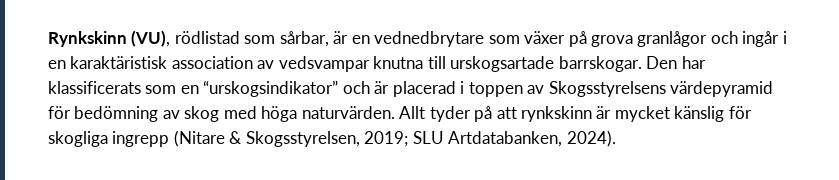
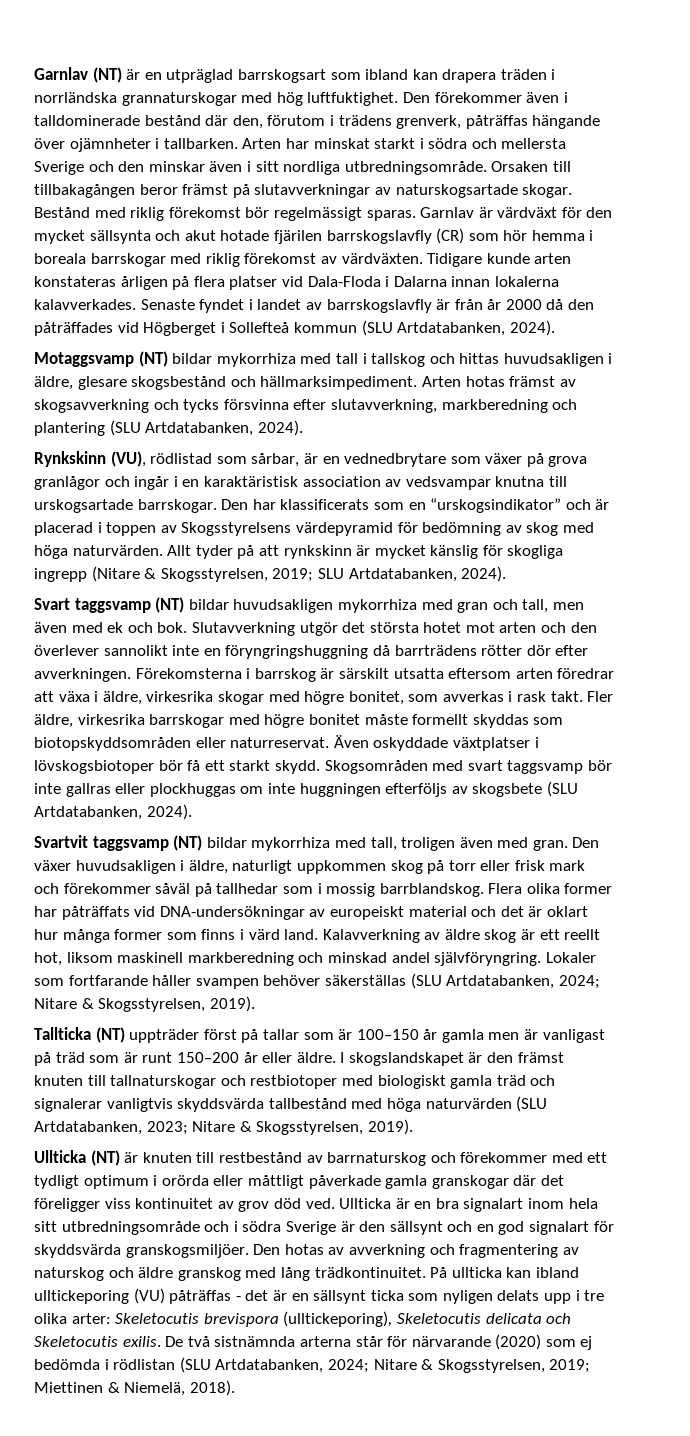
(48, 39) none -> [34,67,556,83] [34,92,568,106] [34,115,601,129] [34,138,567,152] [34,161,571,175] [34,184,573,198] [34,207,613,221] [34,228,594,244] [34,253,572,267] [34,276,559,290] [34,299,595,313] [34,320,555,336] [34,351,613,367] [34,376,576,390] [34,399,578,413] [34,420,303,436] Garnlav (NT) är en utpräglad barrskogsart som ibland kan drapera träden i norrländska grannaturskogar med hög luftfuktighet. Den förekommer även i talldominerade bestånd där den, förutom i trädens grenverk, påträffas hängande över ojämnheter i tallbarken. Arten har minskat starkt i södra och mellersta Sverige och den minskar även i sitt nordliga utbredningsområde. Orsaken till tillbakagången beror främst på slutavverkningar av naturskogsartade skogar. Bestånd med riklig förekomst bör regelmässigt sparas. Garnlav är värdväxt för den mycket sällsynta och akut hotade fjärilen barrskogslavfly (CR) som hör hemma i boreala barrskogar med riklig förekomst av värdväxten. Tidigare kunde arten konstateras årligen på flera platser vid Dala-Floda i Dalarna innan lokalerna kalavverkades. Senaste fyndet i landet av barrskogslavfly är från år 2000 då den påträffades vid Högberget i Sollefteå kommun (SLU Artdatabanken, 2024). // Motaggsvamp (NT) bildar mykorrhiza med tall i tallskog och hittas huvudsakligen i äldre, glesare skogsbestånd och hällmarksimpediment. Arten hotas främst av skogsavverkning och tycks försvinna efter slutavverkning, markberedning och plantering (SLU Artdatabanken, 2024). //
(616, 138) none -> [34,597,584,613] [34,622,597,636] [34,645,589,659] [34,668,615,682] [34,691,614,705] [34,714,564,728] [34,735,539,751] [34,760,612,774] [34,781,578,797] [34,804,192,820] [34,835,600,851] [34,860,586,874] [34,883,613,897] [34,906,588,920] [34,929,601,943] [34,952,596,966] [34,973,600,989] [34,996,255,1012] [34,1027,605,1043] [34,1052,564,1066] [34,1075,556,1089] [34,1096,548,1112] [34,1119,413,1135] [34,1150,608,1166] [34,1175,564,1189] [34,1198,598,1212] [34,1221,614,1235] [34,1244,579,1258] [34,1267,579,1281] [34,1288,605,1304] [34,1311,572,1327] [34,1334,593,1350] [34,1357,591,1373] [34,1380,235,1396] // Svart taggsvamp (NT) bildar huvudsakligen mykorrhiza med gran och tall, men även med ek och bok. Slutavverkning utgör det största hotet mot arten och den överlever sannolikt inte en föryngringshuggning då barrträdens rötter dör efter avverkningen. Förekomsterna i barrskog är särskilt utsatta eftersom arten föredrar att växa i äldre, virkesrika skogar med högre bonitet, som avverkas i rask takt. Fler äldre, virkesrika barrskogar med högre bonitet måste formellt skyddas som biotopskyddsområden eller naturreservat. Även oskyddade växtplatser i lövskogsbiotoper bör få ett starkt skydd. Skogsområden med svart taggsvamp bör inte gallras eller plockhuggas om inte huggningen efterföljs av skogsbete (SLU Artdatabanken, 2024). // Svartvit taggsvamp (NT) bildar mykorrhiza med tall, troligen även med gran. Den växer huvudsakligen i äldre, naturligt uppkommen skog på torr eller frisk mark och förekommer såväl på tallhedar som i mossig barrblandskog. Flera olika former har påträffats vid DNA-undersökningar av europeiskt material och det är oklart hur många former som finns i värd land. Kalavverkning av äldre skog är ett reellt hot, liksom maskinell markberedning och minskad andel självföryngring. Lokaler som fortfarande håller svampen behöver säkerställas (SLU Artdatabanken, 2024; Nitare & Skogsstyrelsen, 2019). // Tallticka (NT) uppträder först på tallar som är 100–150 år gamla men är vanligast på träd som är runt 150–200 år eller äldre. I skogslandskapet är den främst knuten till tallnaturskogar och restbiotoper med biologiskt gamla träd och signalerar vanligtvis skyddsvärda tallbestånd med höga naturvärden (SLU Artdatabanken, 2023; Nitare & Skogsstyrelsen, 2019). // Ullticka (NT) är knuten till restbestånd av barrnaturskog och förekommer med ett tydligt optimum i orörda eller måttligt påverkade gamla granskogar där det föreligger viss kontinuitet av grov död ved. Ullticka är en bra signalart inom hela sitt utbredningsområde och i södra Sverige är den sällsynt och en god signalart för skyddsvärda granskogsmiljöer. Den hotas av avverkning och fragmentering av naturskog och äldre granskog med lång trädkontinuitet. På ullticka kan ibland ulltickeporing (VU) påträffas - det är en sällsynt ticka som nyligen delats upp i tre olika arter: Skeletocutis brevispora (ulltickeporing), Skeletocutis delicata och Skeletocutis exilis. De två sistnämnda arterna står för närvarande (2020) som ej bedömda i rödlistan (SLU Artdatabanken, 2024; Nitare & Skogsstyrelsen, 2019; Miettinen & Niemelä, 2018).

